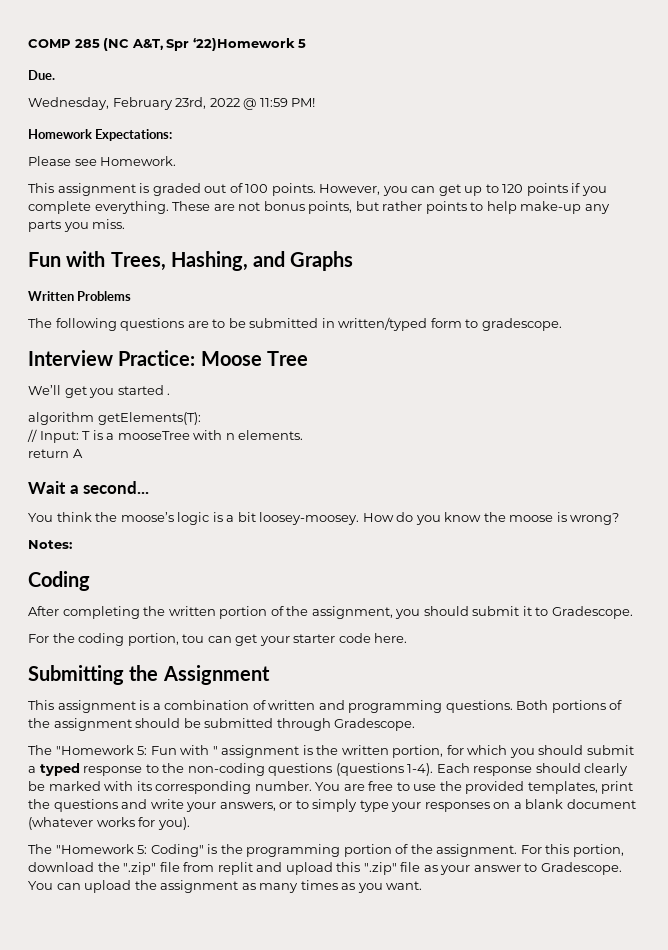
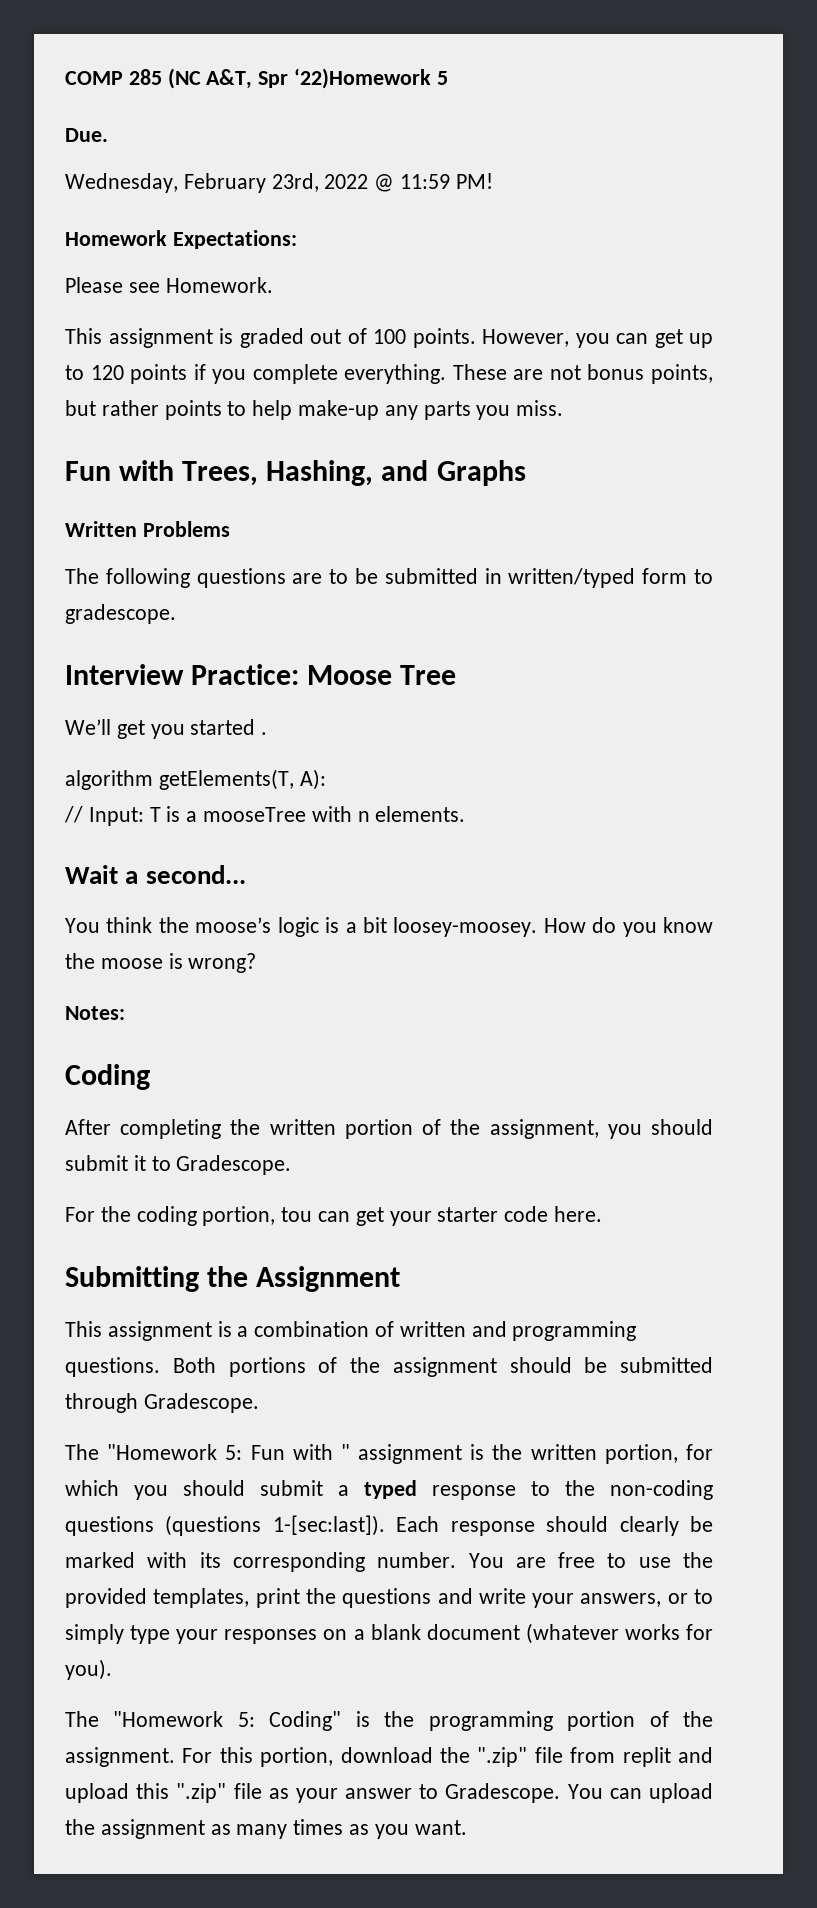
[97,412,201,425] getElements(T): -> [158,769,326,790] getElements(T, A):
[28,449,83,458] // return A -> (466, 814) none
[407,763,434,776] 1-4). -> [272,1515,385,1536] 1-[sec:last]).

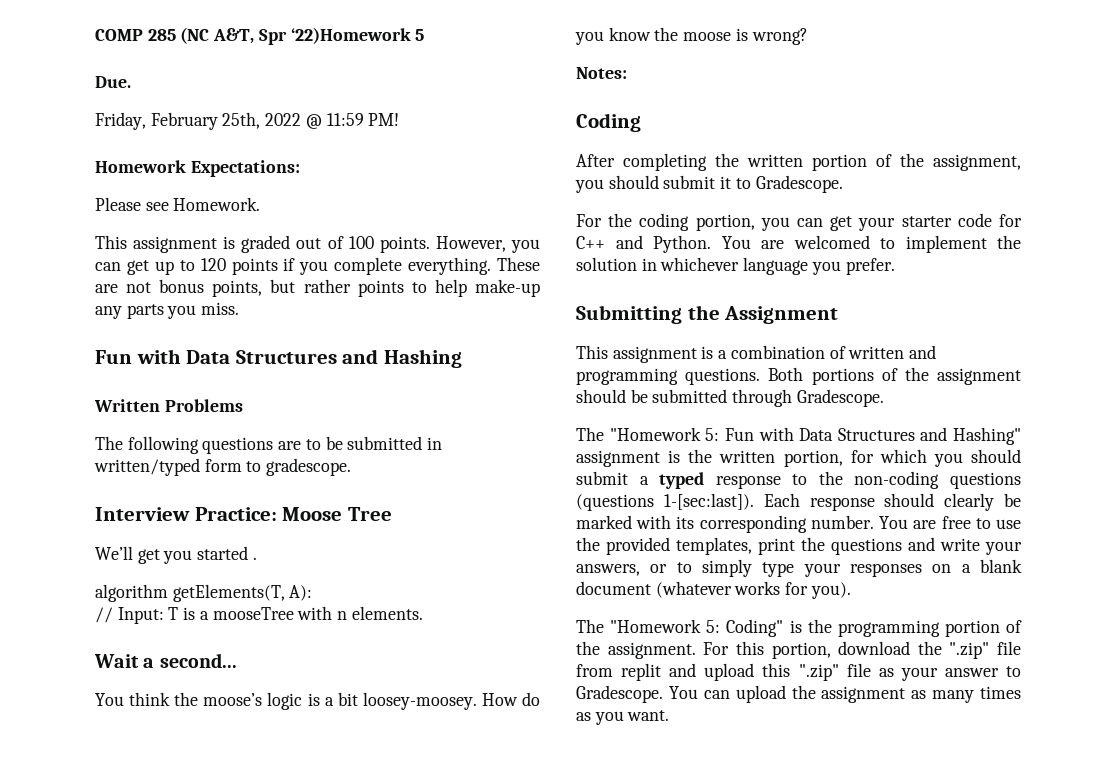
[65,173,319,193] Wednesday, February 23rd, -> [95,112,261,130] Friday, February 25th,
[182,460,526,486] Trees, Hashing, and Graphs -> [186,349,462,368] Data Structures and Hashing
[281,1207,313,1222] tou -> [760,217,790,231] you
[554,1206,603,1222] here. -> [999,214,1022,227] [576,235,1021,253] [576,257,895,275] for C++ and Python. You are welcomed to implement the solution in whichever language you prefer.
[340,1444,350,1460] " -> [799,427,1021,445] Data Structures and Hashing"

